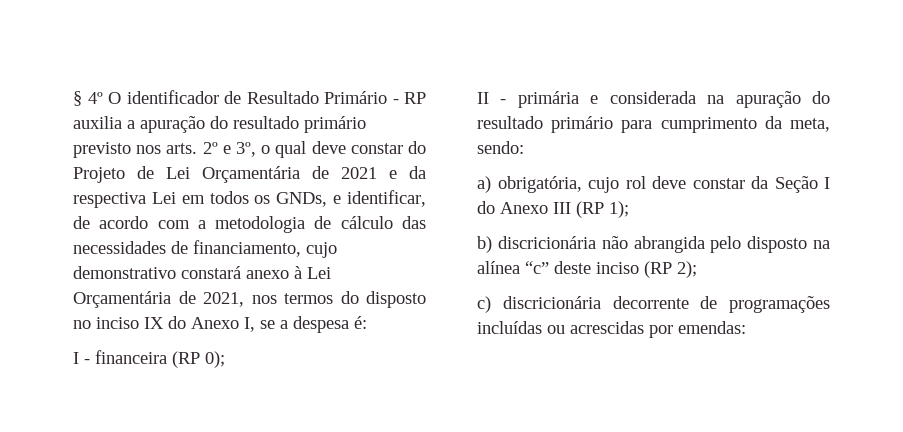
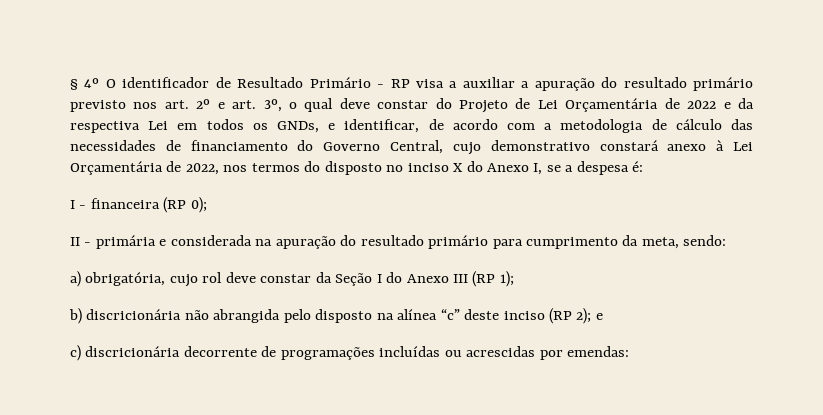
[73,116,122,129] auxilia -> [415,77,515,88] visa a auxiliar
[166,143,198,154] arts. -> [164,100,189,109] art.
(231, 149) none -> [232,100,257,109] art.
[341,167,377,179] 2021 -> [687,100,717,109] 2022
[193,240,301,257] financiamento, -> [190,140,444,154] financiamento do Governo Central,
[203,292,244,307] 2021, -> [185,163,219,175] 2022,
[144,317,164,329] IX -> [453,163,464,172] X
(697, 269) none -> [595,313,603,320] e

